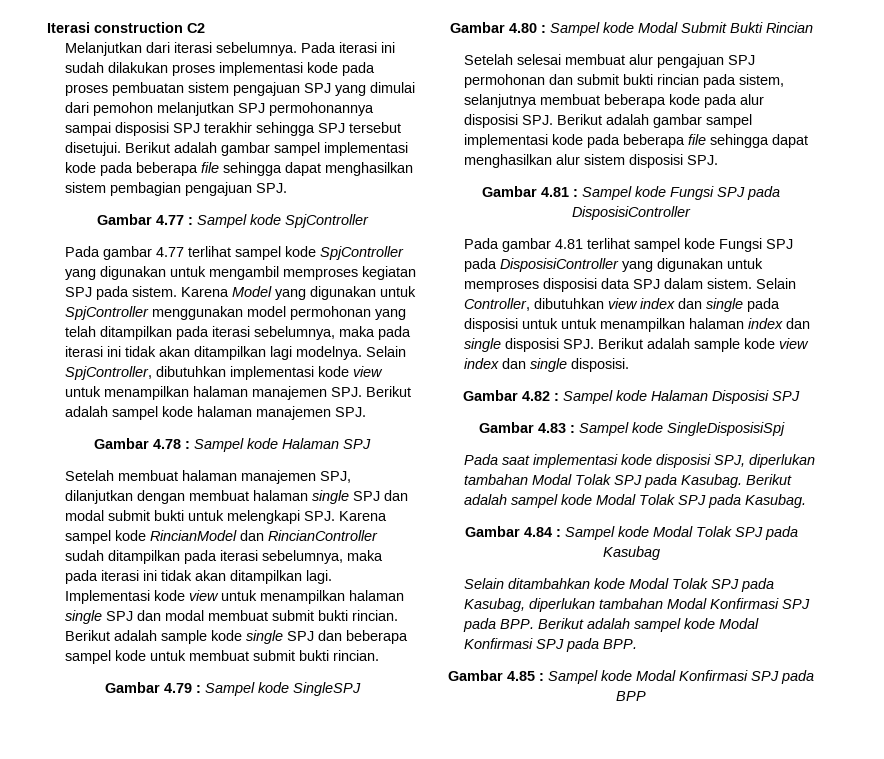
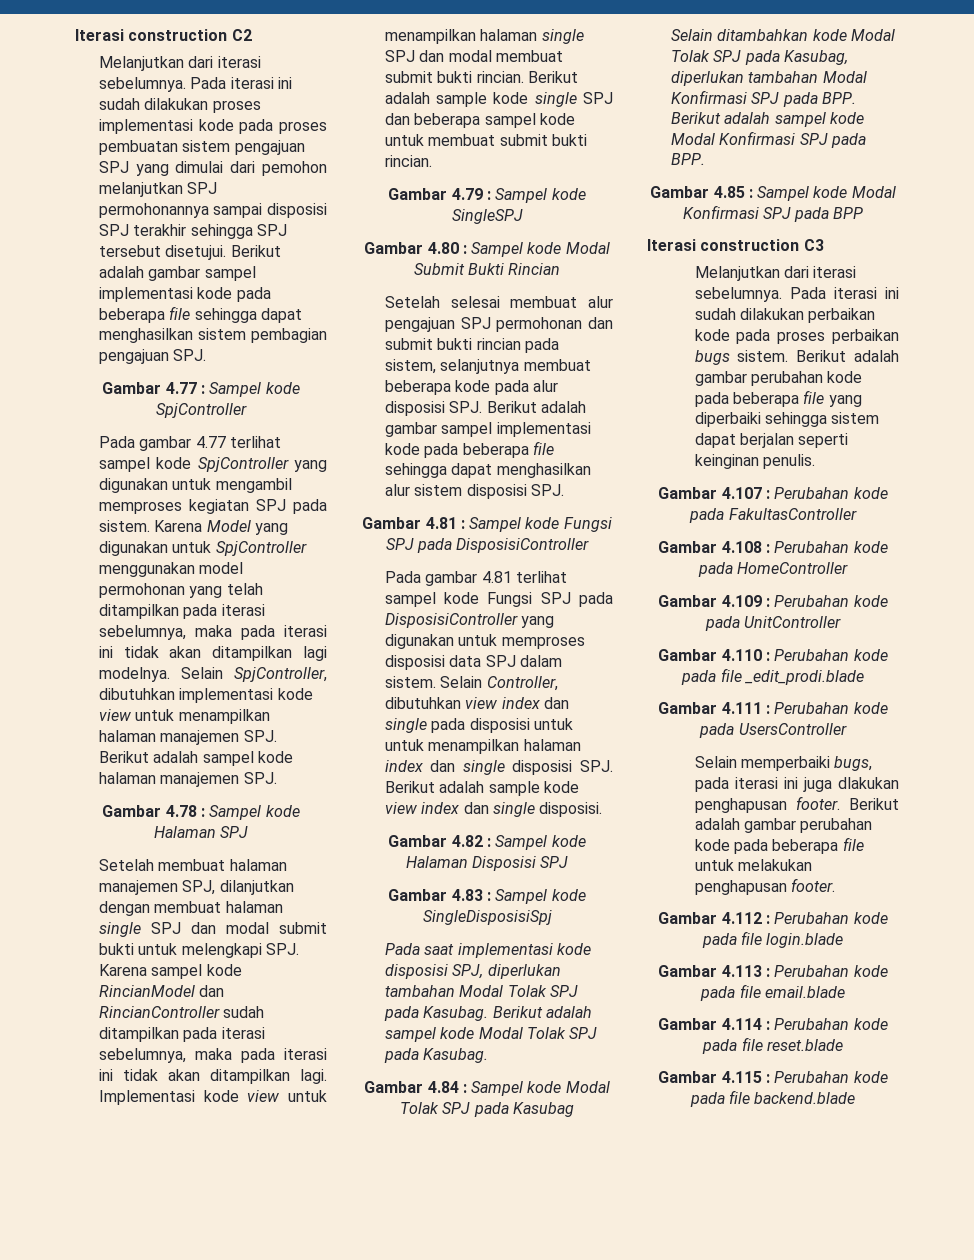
(646, 696) none -> [647,239,824,251] [694,266,857,281] [694,287,899,302] [694,308,876,323] [694,329,899,344] [694,350,899,365] [694,371,863,386] [694,390,862,407] [694,412,880,427] [694,433,849,448] [694,454,816,469] [658,487,888,499] [689,508,857,523] [658,541,888,553] [697,562,849,577] [658,595,888,607] [704,616,842,631] [658,649,888,661] [681,668,864,685] [658,702,888,714] [699,723,847,738] [694,756,873,771] [694,777,899,792] [694,796,899,813] [694,818,873,833] [694,837,864,854] [694,859,813,871] [694,878,836,895] [658,912,888,924] [701,931,844,948] [658,965,888,977] [700,984,845,1001] [658,1018,888,1030] [702,1037,843,1054] [658,1071,888,1083] [689,1090,856,1107] // Iterasi construction C3 // Melanjutkan dari iterasi sebelumnya. Pada iterasi ini sudah dilakukan perbaikan kode pada proses perbaikan bugs sistem. Berikut adalah gambar perubahan kode pada beberapa file yang diperbaiki sehingga sistem dapat berjalan seperti keinginan penulis. // Gambar 4.107 : Perubahan kode pada FakultasController // Gambar 4.108 : Perubahan kode pada HomeController // Gambar 4.109 : Perubahan kode pada UnitController // Gambar 4.110 : Perubahan kode pada file _edit_prodi.blade // Gambar 4.111 : Perubahan kode pada UsersController // Selain memperbaiki bugs, pada iterasi ini juga dlakukan penghapusan footer. Berikut adalah gambar perubahan kode pada beberapa file untuk melakukan penghapusan footer. // Gambar 4.112 : Perubahan kode pada file login.blade // Gambar 4.113 : Perubahan kode pada file email.blade // Gambar 4.114 : Perubahan kode pada file reset.blade // Gambar 4.115 : Perubahan kode pada file backend.blade

